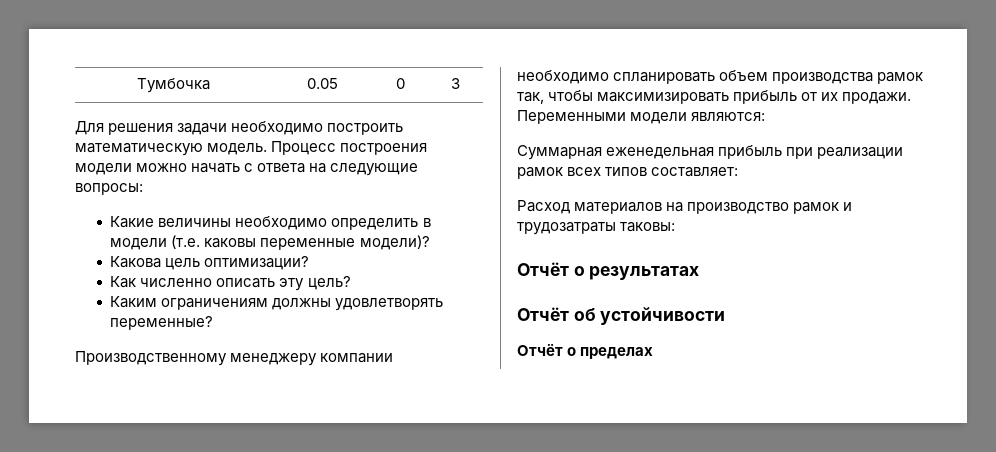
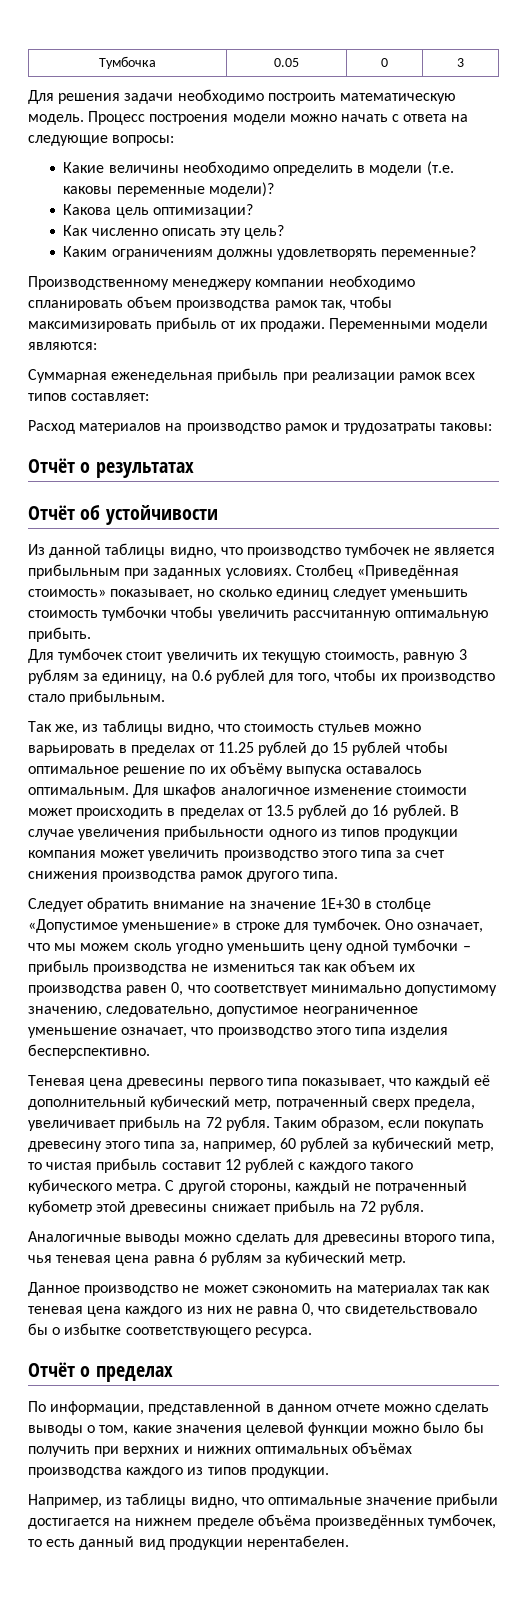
[517,343,654,359] Отчёт о пределах -> [28,543,496,558] [28,564,459,579] [28,589,469,600] [28,606,489,621] [28,627,91,642] [28,648,468,663] [28,669,495,684] [28,690,166,705] [28,720,422,735] [28,741,448,756] [28,762,423,777] [28,784,467,798] [28,804,459,819] [28,825,459,840] [28,850,446,861] [28,871,338,882] [28,897,432,912] [28,918,484,933] [28,939,471,954] [28,960,416,975] [28,982,498,996] [28,1006,418,1017] [28,1027,449,1038] [28,1044,150,1059] [28,1075,491,1089] [28,1095,475,1110] [28,1116,485,1131] [28,1137,494,1152] [28,1158,414,1173] [28,1179,468,1194] [28,1200,425,1215] [28,1231,496,1245] [28,1251,407,1266] [28,1282,491,1296] [28,1303,477,1317] [28,1323,312,1338] [28,1362,173,1382] [28,1401,490,1415] [28,1421,484,1436] [28,1442,413,1457] [28,1467,329,1478] [28,1493,499,1508] [28,1514,497,1529] [28,1535,349,1550] Из данной таблицы видно, что производство тумбочек не является прибыльным при заданных условиях. Столбец «Приведённая стоимость» показывает, но сколько единиц следует уменьшить стоимость тумбочки чтобы увеличить рассчитанную оптимальную прибыть. // Для тумбочек стоит увеличить их текущую стоимость, равную 3 рублям за единицу, на 0.6 рублей для того, чтобы их производство стало прибыльным. // Так же, из таблицы видно, что стоимость стульев можно варьировать в пределах от 11.25 рублей до 15 рублей чтобы оптимальное решение по их объёму выпуска оставалось оптимальным. Для шкафов аналогичное изменение стоимости может происходить в пределах от 13.5 рублей до 16 рублей. В случае увеличения прибыльности одного из типов продукции компания может увеличить производство этого типа за счет снижения производства рамок другого типа. // Следует обратить внимание на значение 1Е+30 в столбце «Допустимое уменьшение» в строке для тумбочек. Оно означает, что мы можем сколь угодно уменьшить цену одной тумбочки – прибыль производства не измениться так как объем их производства равен 0, что соответствует минимально допустимому значению, следовательно, допустимое неограниченное уменьшение означает, что производство этого типа изделия бесперспективно. // Теневая цена древесины первого типа показывает, что каждый её дополнительный кубический метр, потраченный сверх предела, увеличивает прибыль на 72 рубля. Таким образом, если покупать древесину этого типа за, например, 60 рублей за кубический метр, то чистая прибыль составит 12 рублей с каждого такого кубического метра. С другой стороны, каждый не потраченный кубометр этой древесины снижает прибыль на 72 рубля. // Аналогичные выводы можно сделать для древесины второго типа, чья теневая цена равна 6 рублям за кубический метр. // Данное производство не может сэкономить на материалах так как теневая цена каждого из них не равна 0, что свидетельствовало бы о избытке соответствующего ресурса. // Отчёт о пределах // По информации, представленной в данном отчете можно сделать выводы о том, какие значения целевой функции можно было бы получить при верхних и нижних оптимальных объёмах производства каждого из типов продукции. // Например, из таблицы видно, что оптимальные значение прибыли достигается на нижнем пределе объёма произведённых тумбочек, то есть данный вид продукции нерентабелен.

